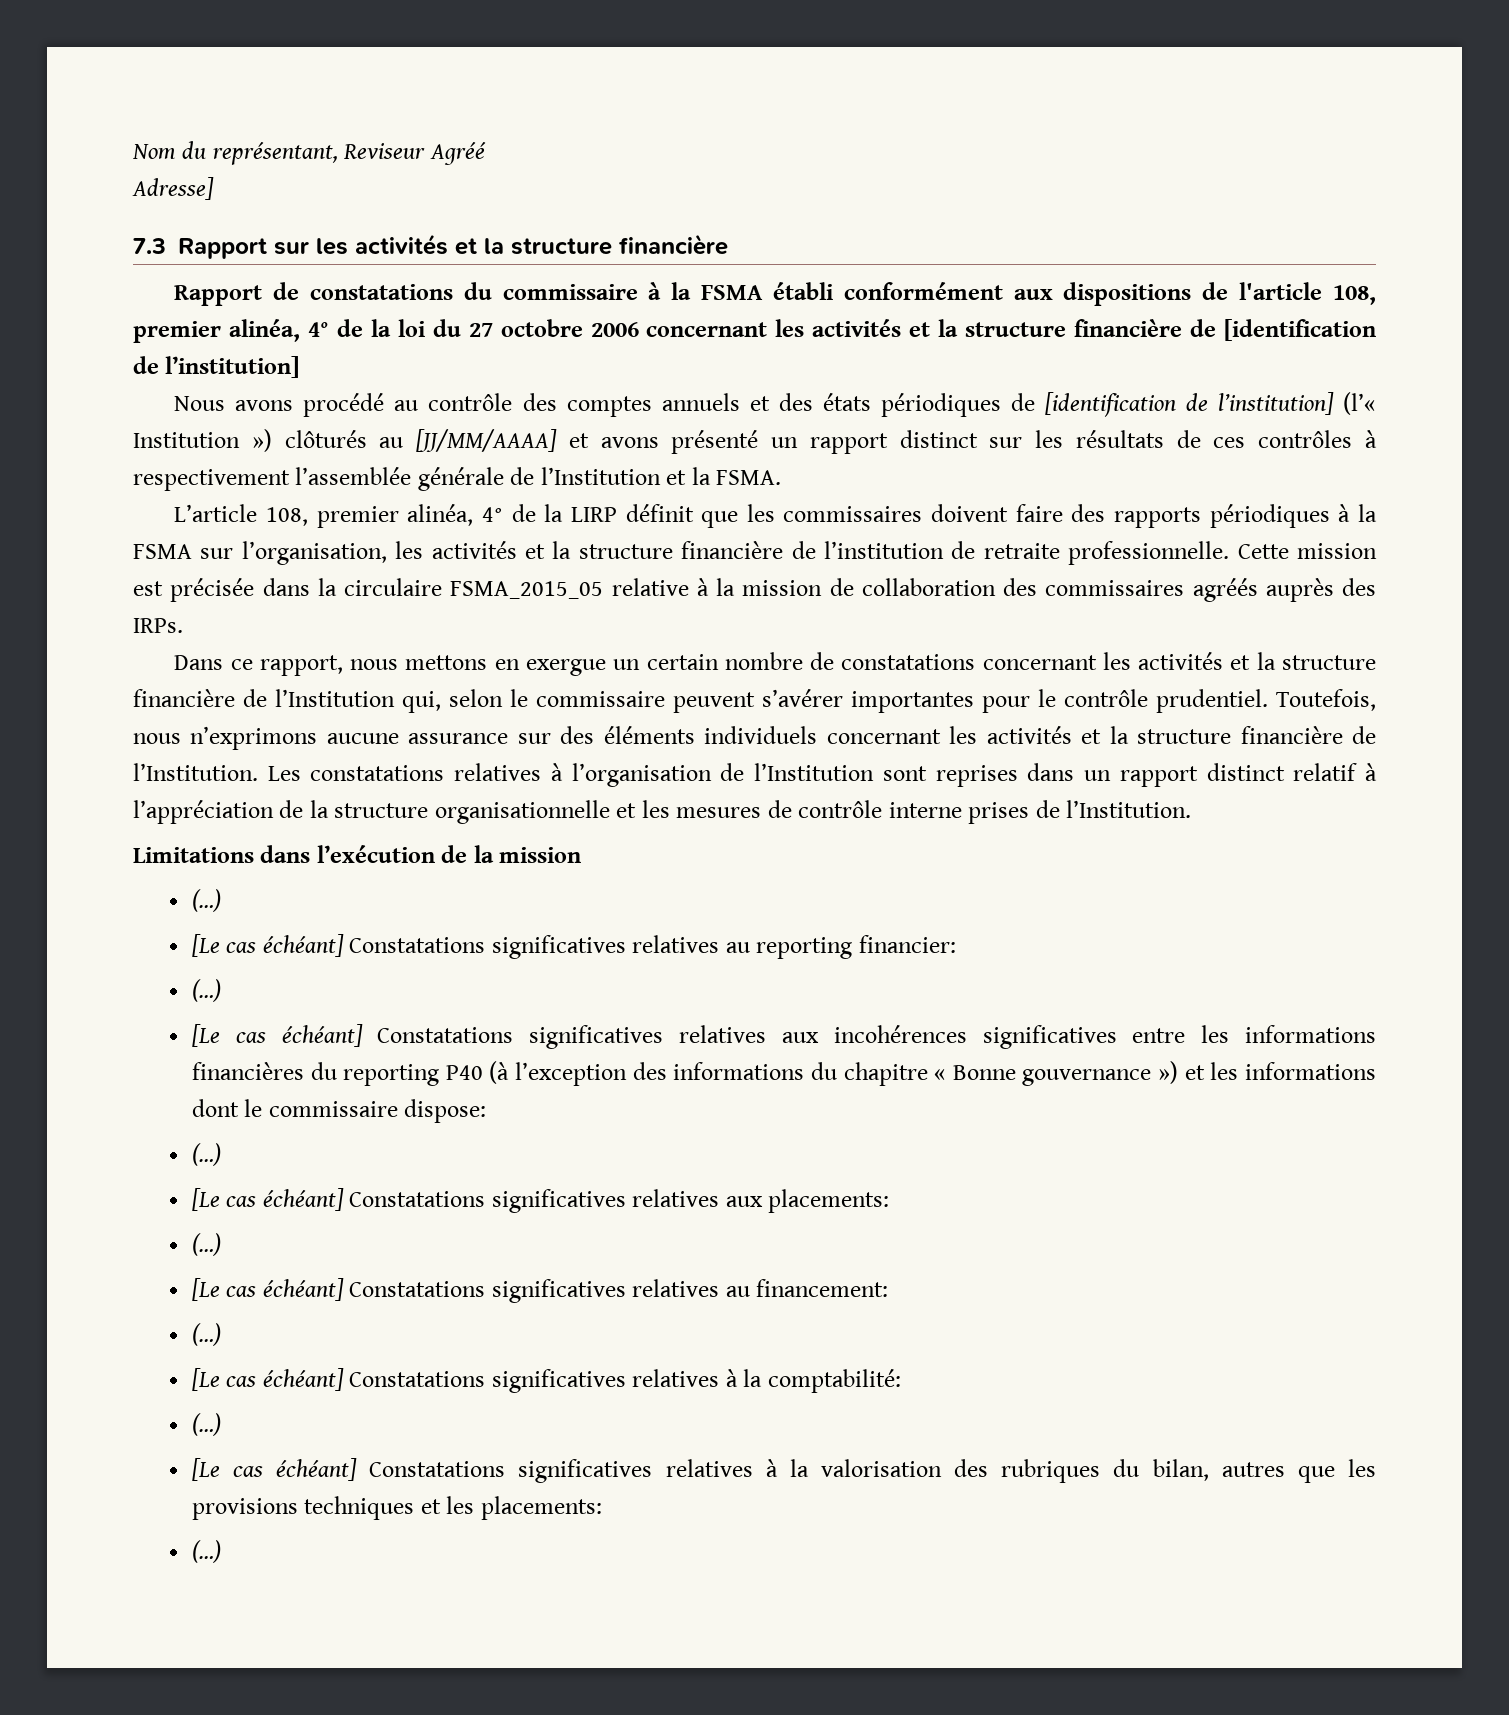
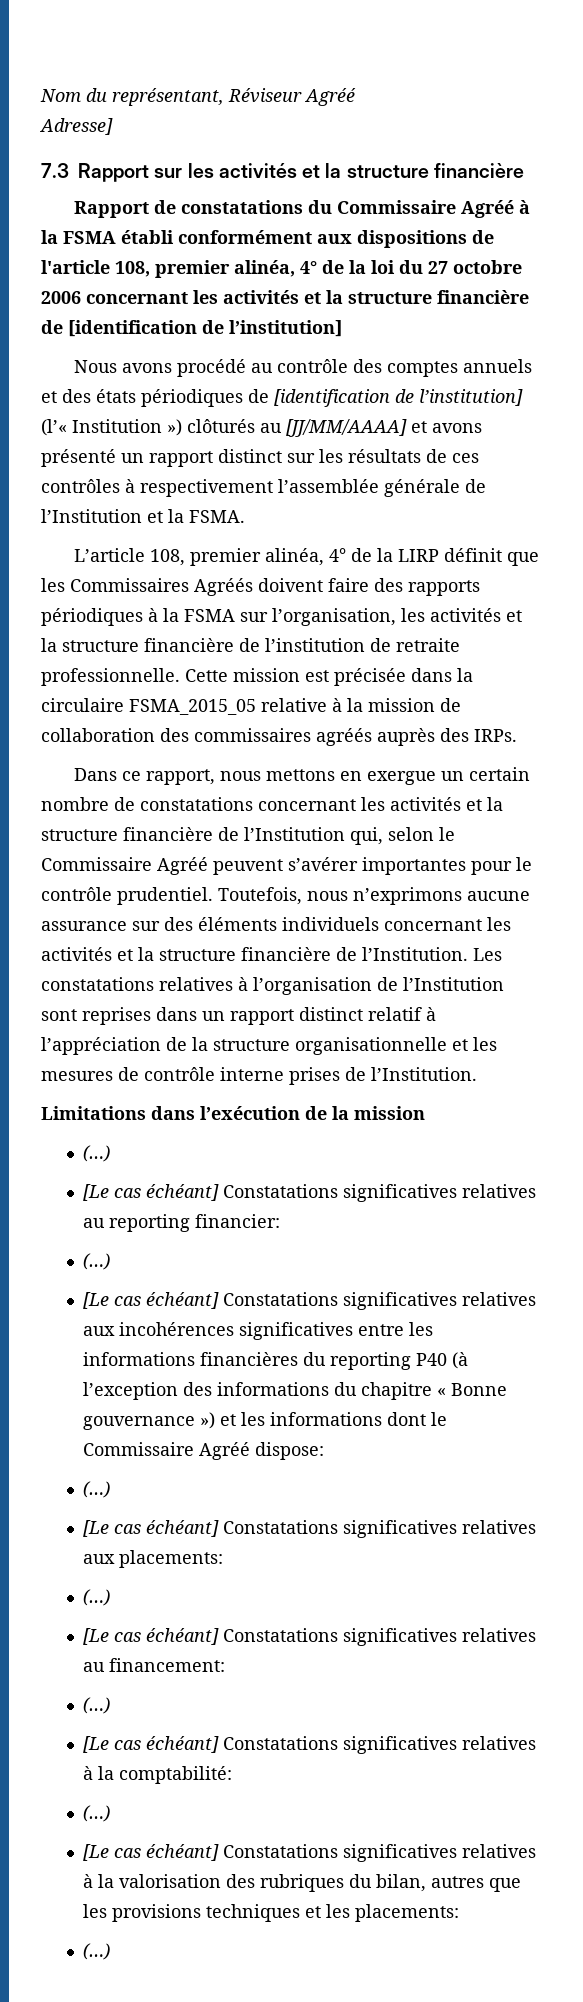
[343,143,426,159] Reviseur -> [228,88,302,103] Réviseur
[502,284,638,300] commissaire -> [337,200,515,218] Commissaire Agréé
[783,506,923,522] commissaires -> [70,578,253,596] Commissaires Agréés
[536,691,665,707] commissaire -> [41,857,208,875] Commissaire Agréé
[268,1101,398,1117] commissaire -> [82,1442,250,1460] Commissaire Agréé

